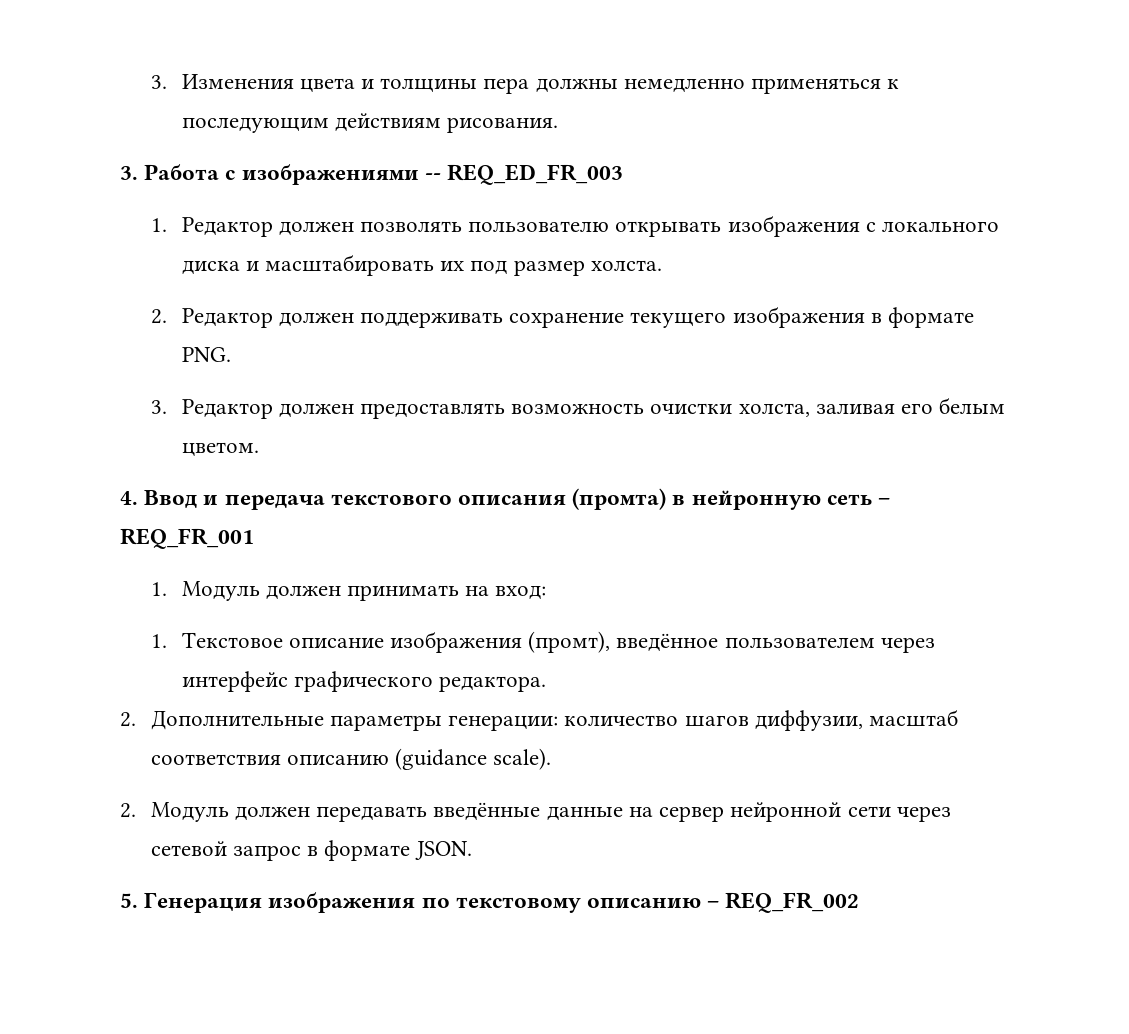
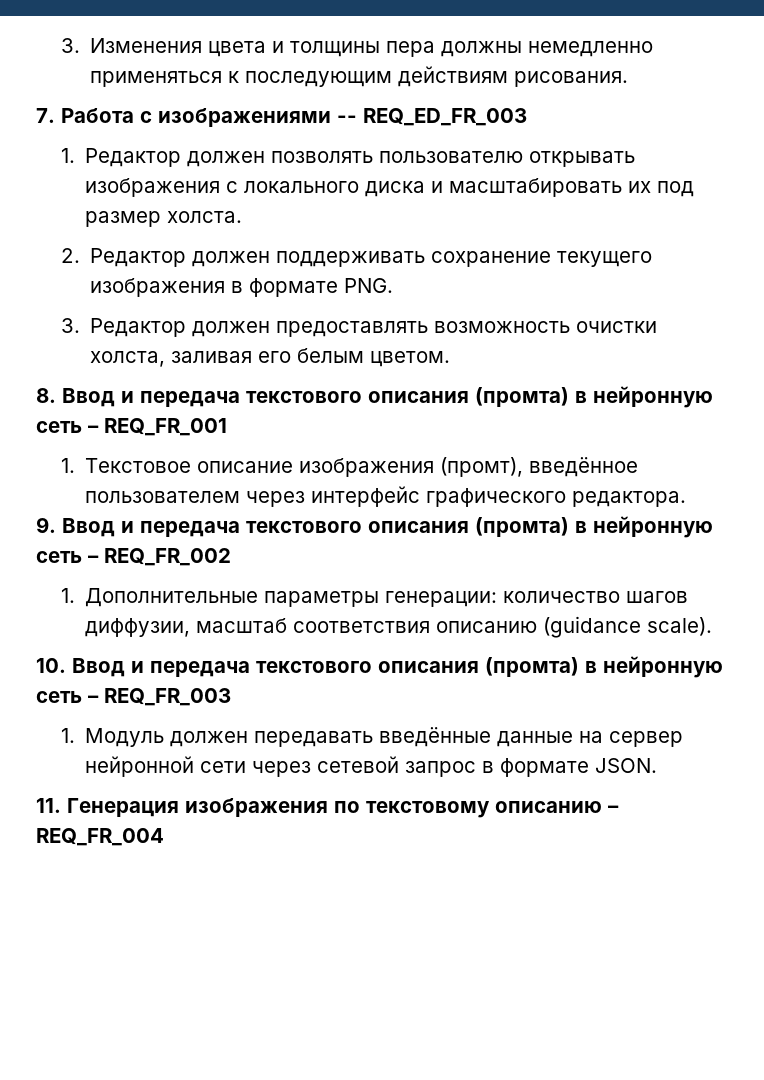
[120,166,138,180] 3. -> [36,108,55,123] 7.
[120,491,138,505] 4. -> [36,388,56,403] 8.
[150,581,547,601] // 1. Модуль должен принимать на вход: -> (227, 427) none
[120,712,136,727] 2. -> [36,516,713,538] [36,548,231,566] [60,588,75,603] 9. Ввод и передача текстового описания (промта) в нейронную сеть – REQ_FR_002 // 1.
[120,803,136,818] 2. -> [36,656,723,678] [36,688,231,706] [60,728,75,743] 10. Ввод и передача текстового описания (промта) в нейронную сеть – REQ_FR_003 // 1.
[120,893,138,908] 5. -> [36,798,61,813] 11.
[725,892,860,913] REQ_FR_002 -> [36,828,164,846] REQ_FR_004

